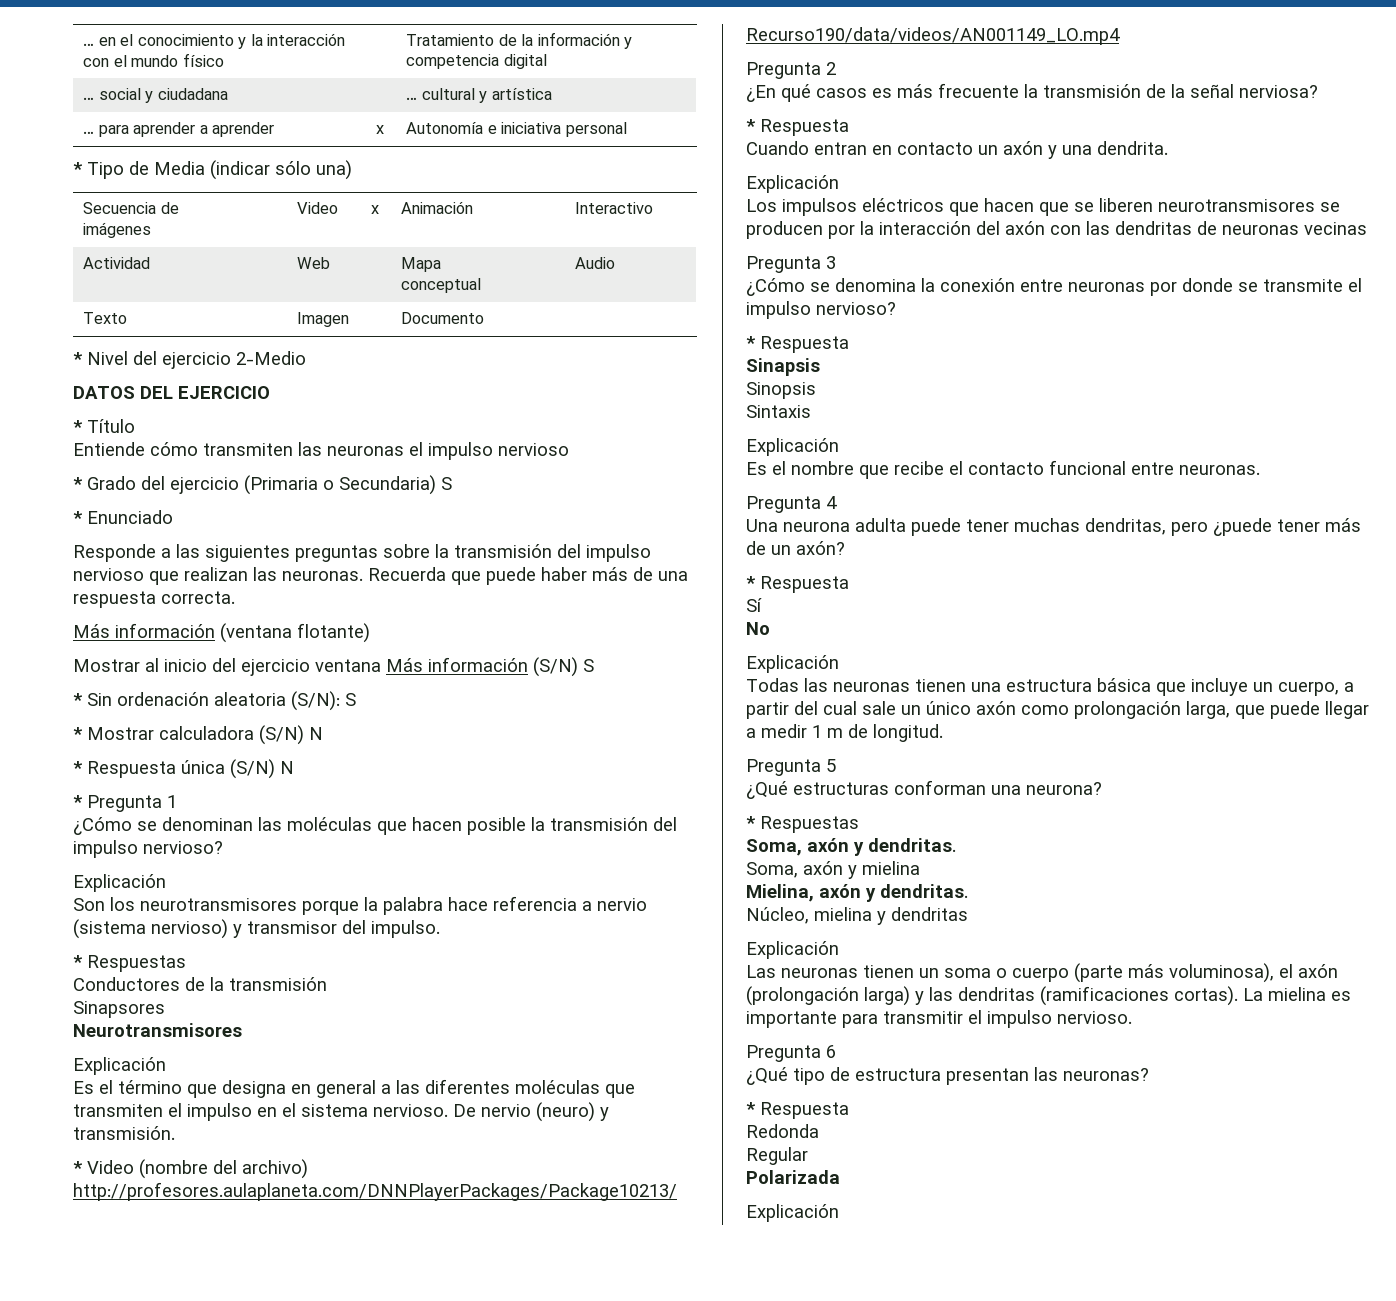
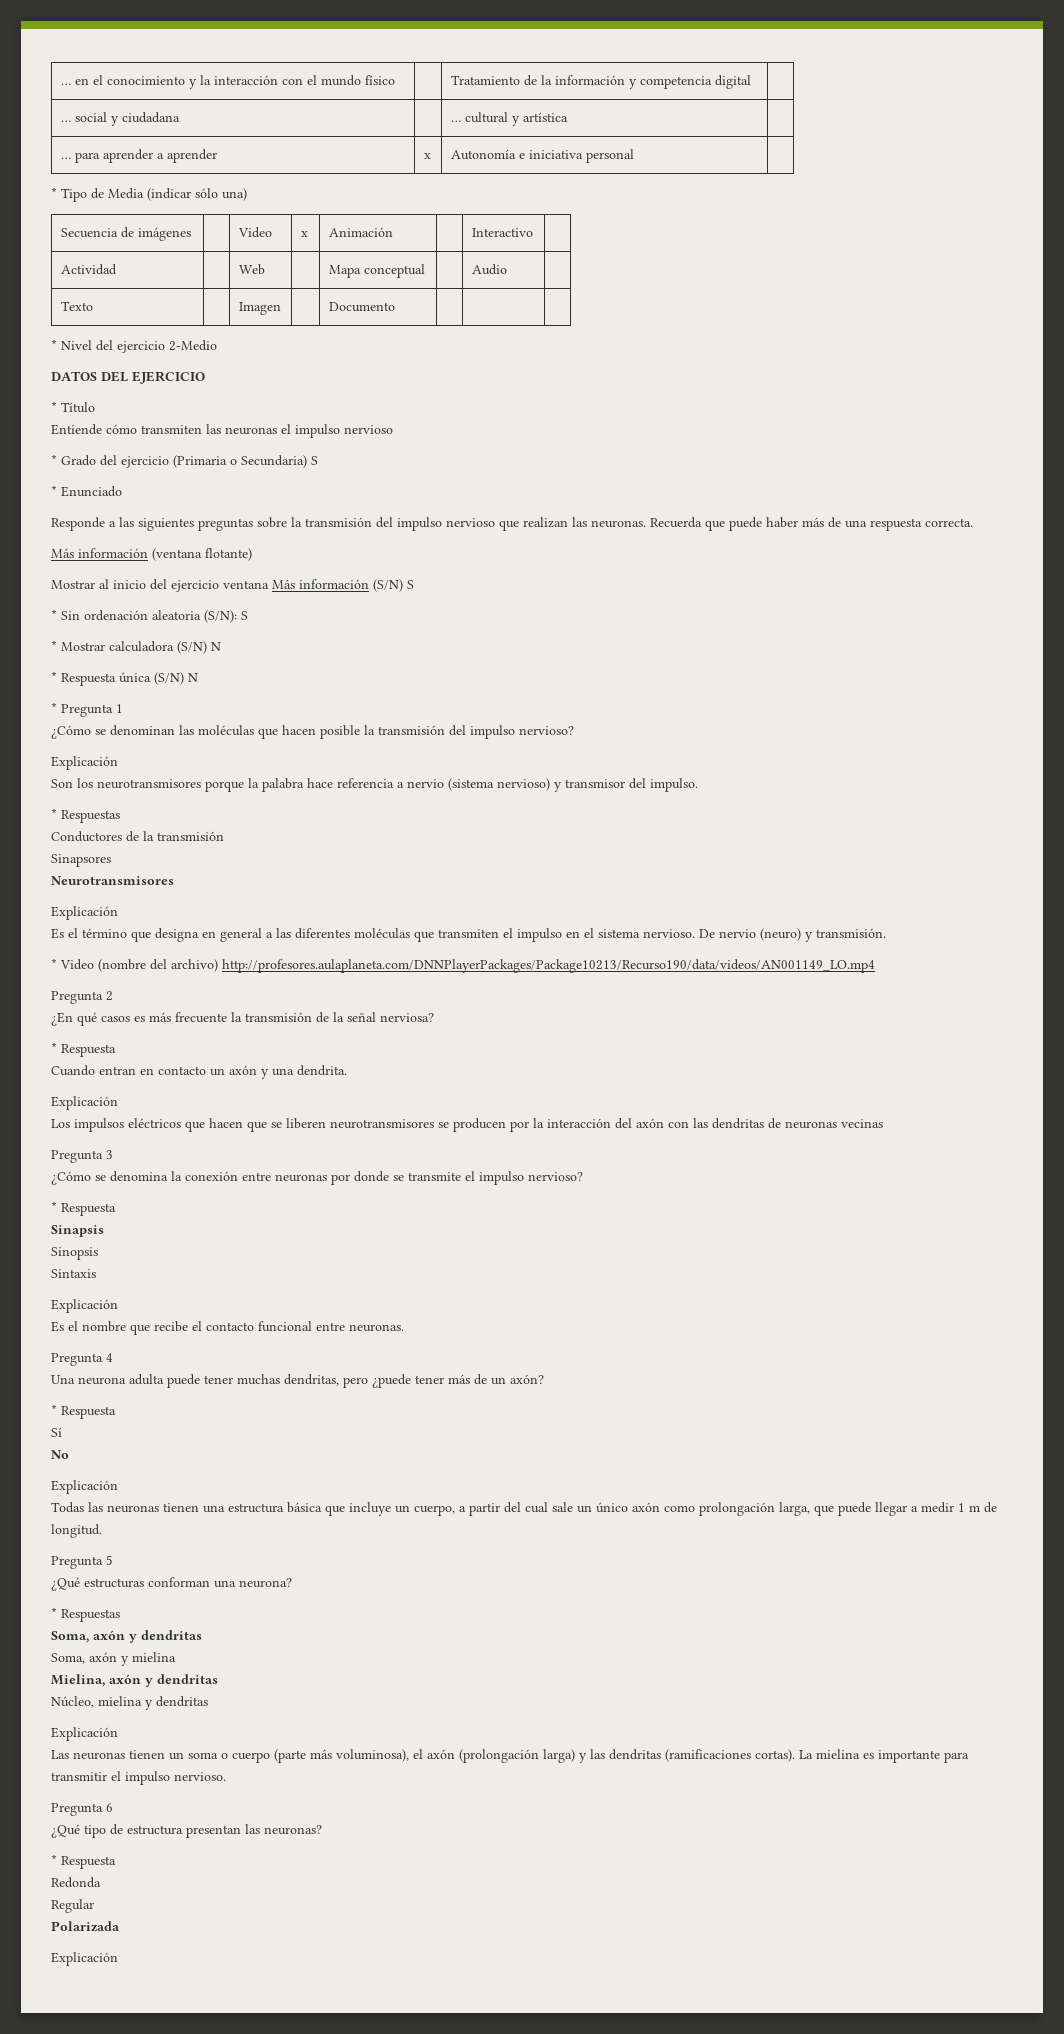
[868,838,956,852] dendritas. -> [141,1630,202,1640] dendritas
[880,884,968,898] dendritas. -> [157,1674,218,1684] dendritas

